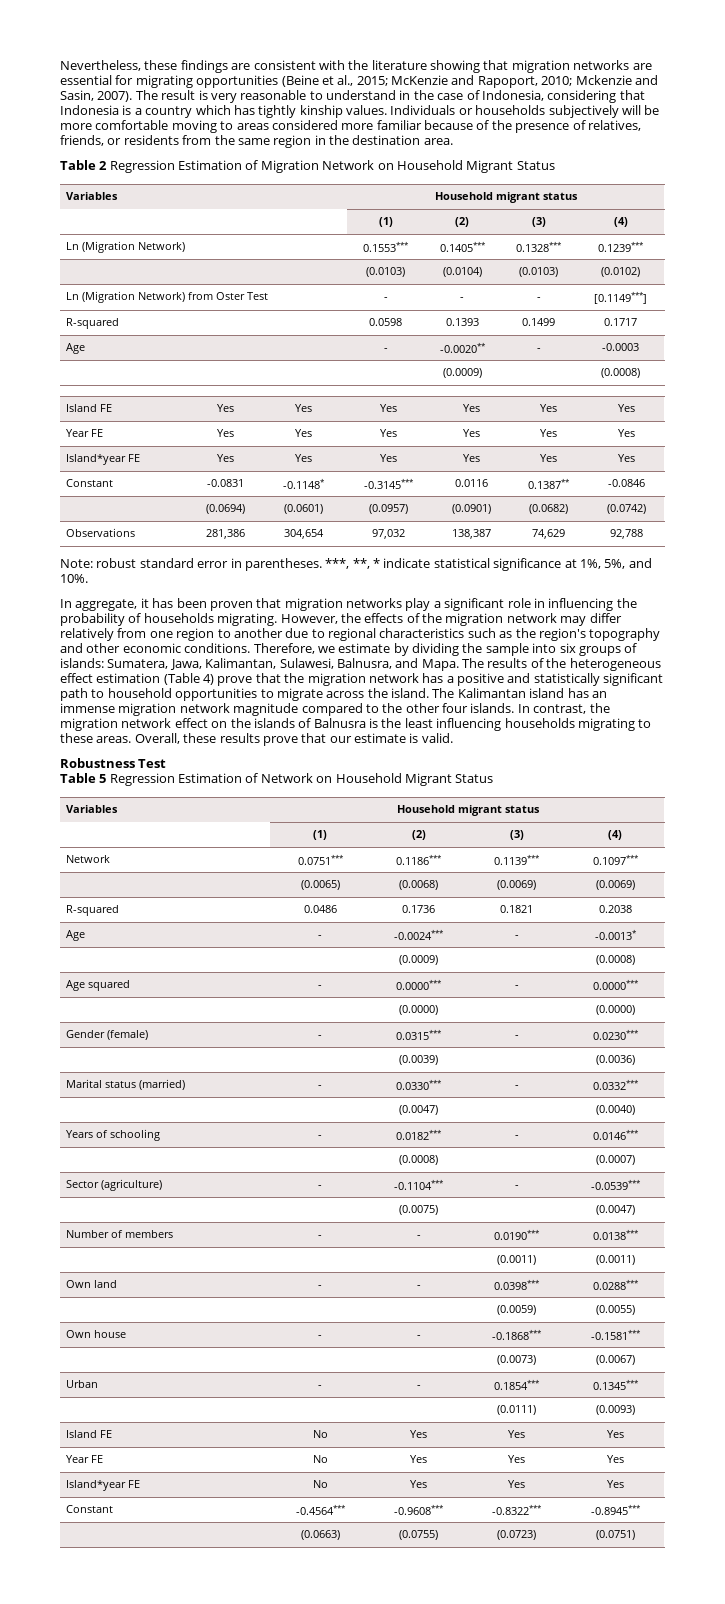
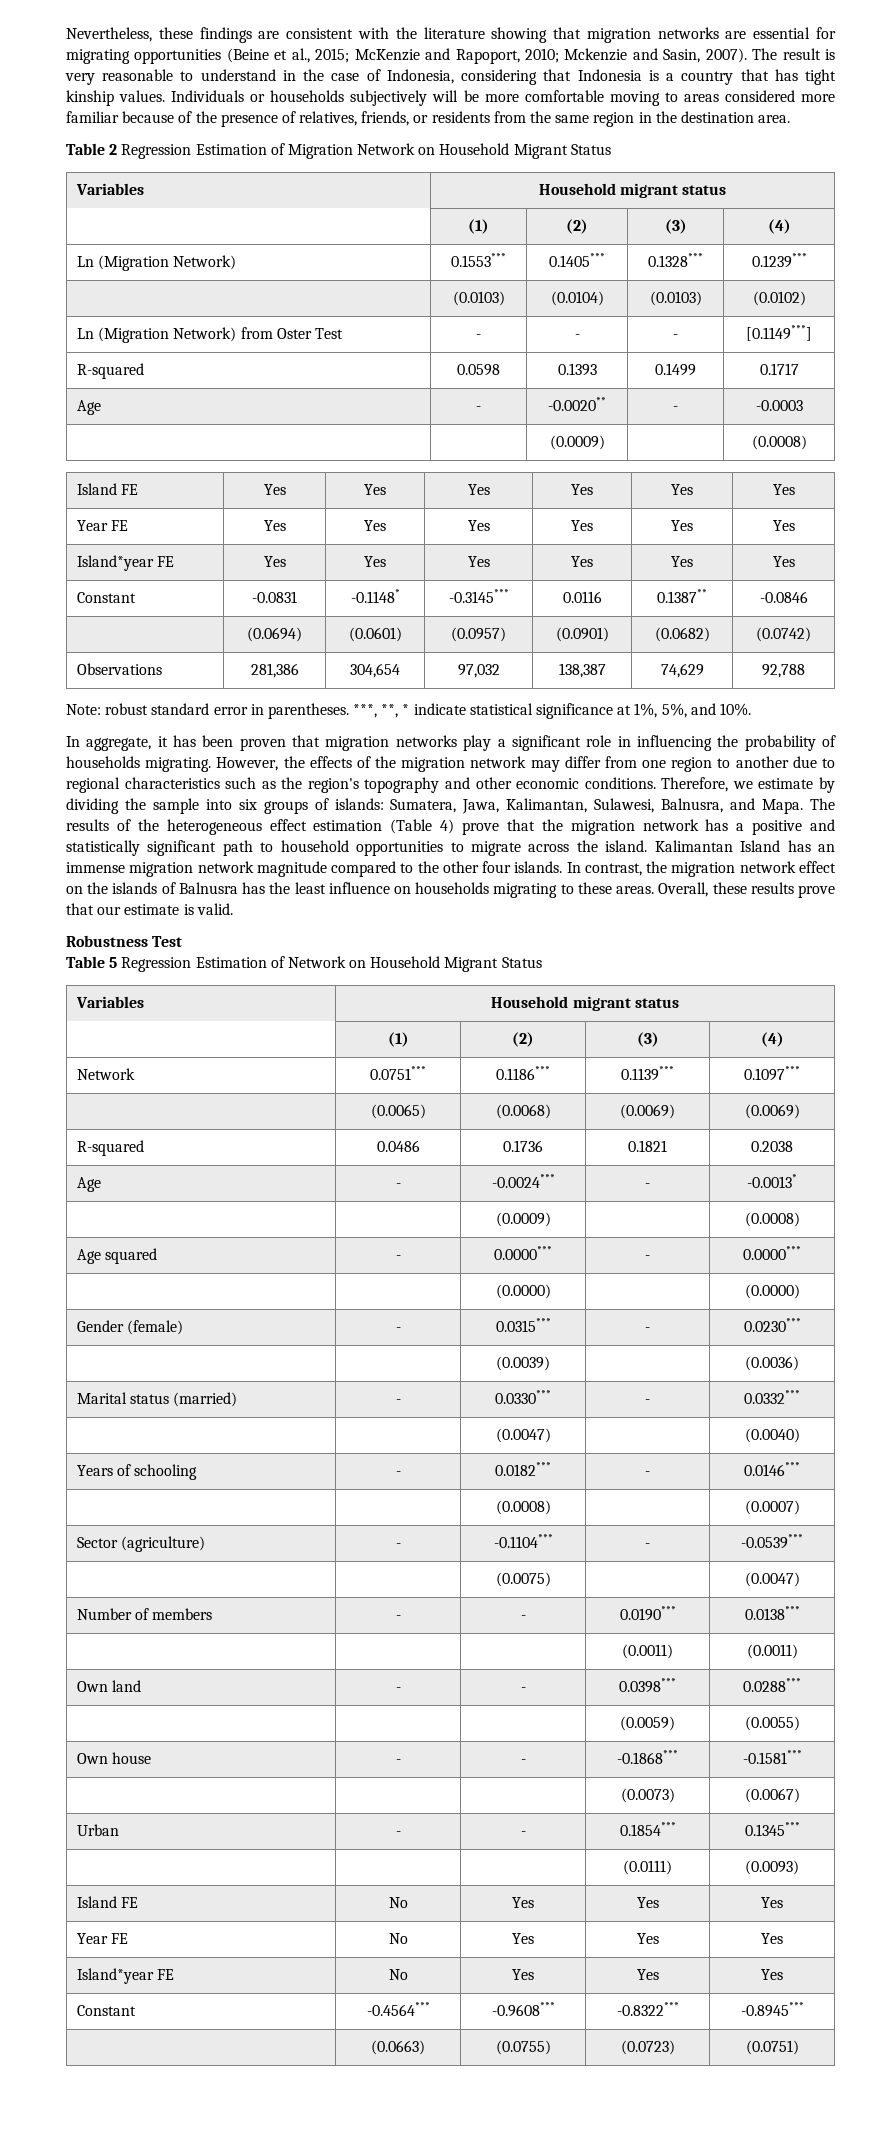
[195,105,297,118] which has tightly -> [740,69,837,85] that has tight
[60,628,114,641] relatively -> (601, 762) none
[432,688,565,698] The Kalimantan island -> [654,840,781,852] Kalimantan Island
[369,718,378,728] is -> [242,882,266,894] has
[436,718,502,731] influencing -> [328,882,411,894] influence on

